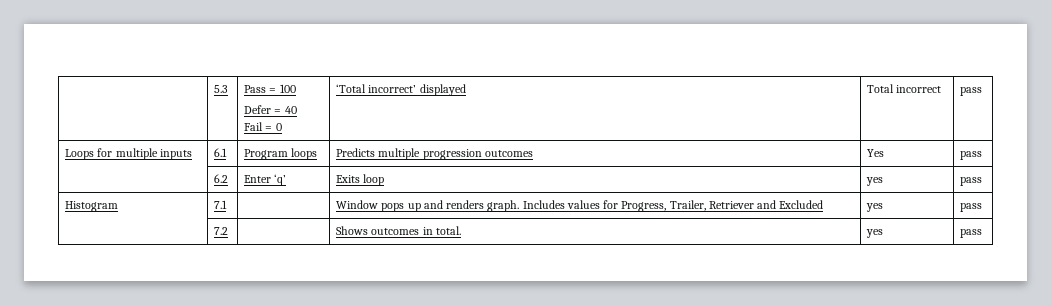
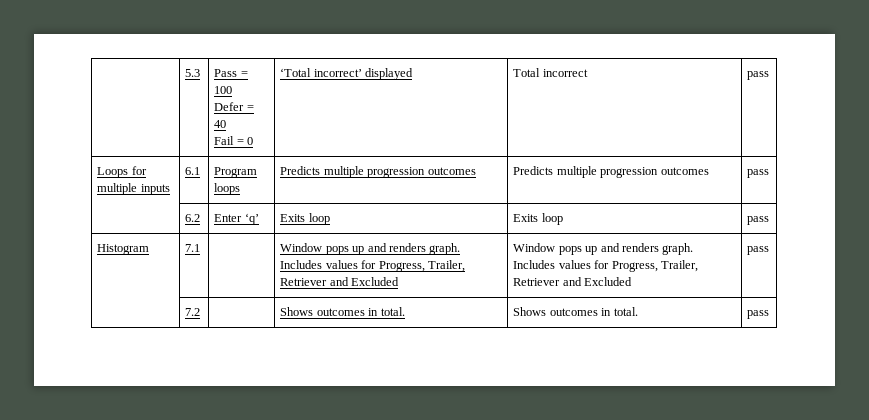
[867,149,885,157] Yes -> [513,166,709,178] Predicts multiple progression outcomes
[866,177,884,186] yes -> [513,213,563,225] Exits loop
[866,203,884,212] yes -> [513,243,694,255] [513,260,698,272] [513,277,633,286] Window pops up and renders graph. Includes values for Progress, Trailer, Retriever and Excluded
[866,229,884,238] yes -> [513,307,638,316] Shows outcomes in total.

